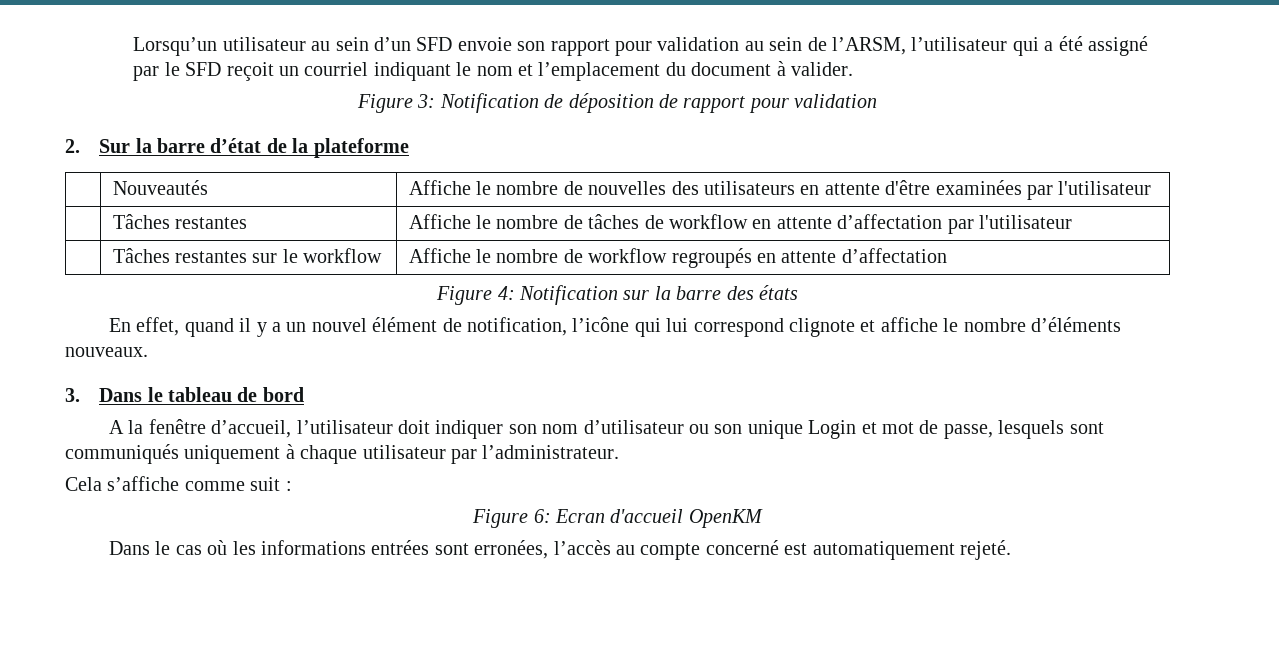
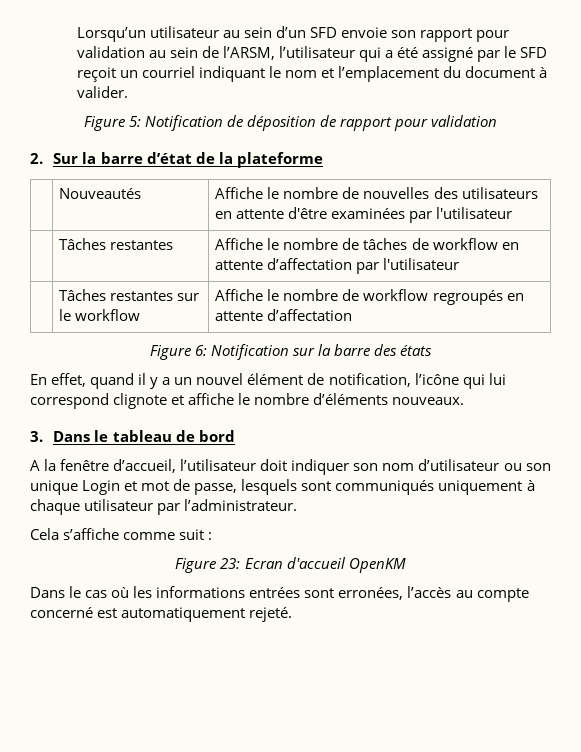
[417,94,436,108] 3: -> [128,116,141,127] 5:
[497,286,515,300] 4: -> [194,345,207,356] 6:
[533,509,551,523] 6: -> [220,558,241,569] 23:

